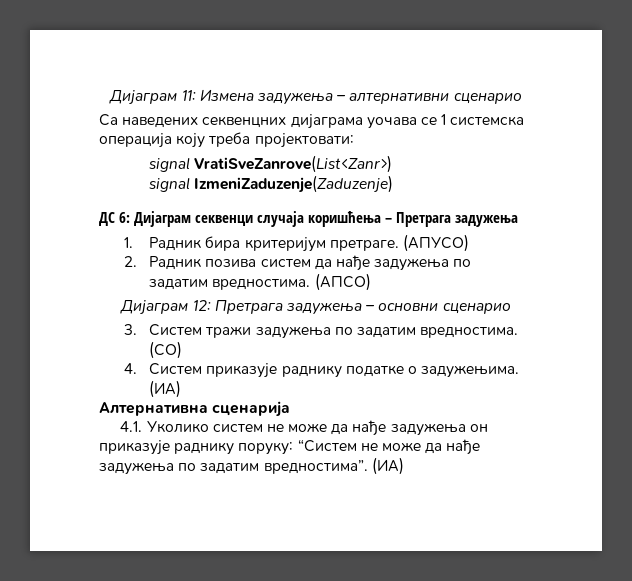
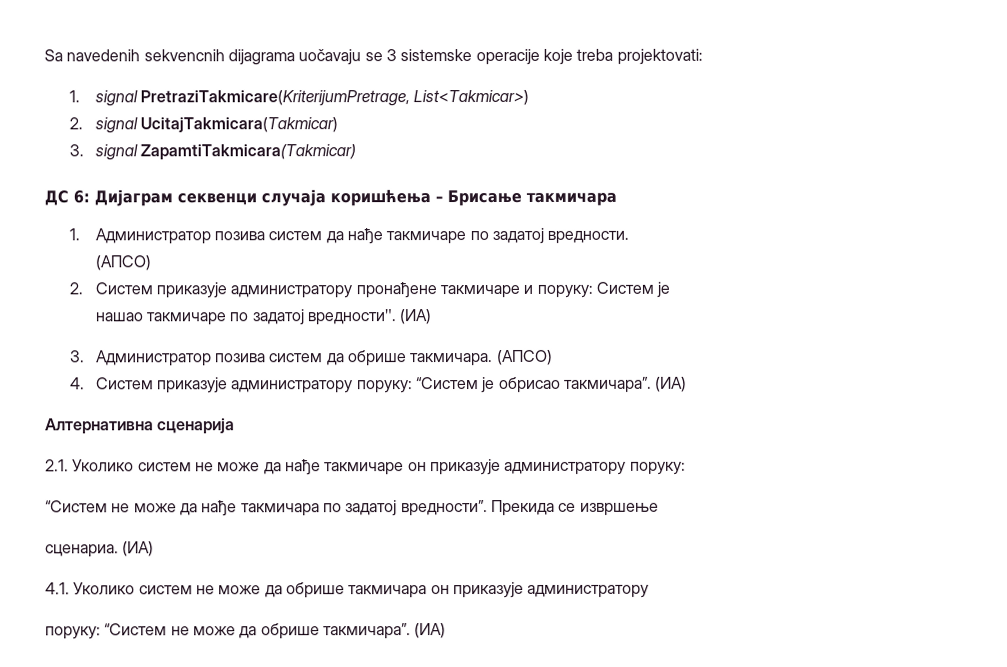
[109,89,522,105] [99,114,525,129] [99,132,354,148] [149,155,393,173] [149,175,394,193] Дијаграм 11: Измена задужења – алтернативни сценарио // Са наведених секвенцних дијаграма уочава се 1 системска операција коју треба пројектовати: // signal VratiSveZanrove(List<Zanr>) // signal IzmeniZaduzenje(Zaduzenje) -> [44,48,703,66] [69,89,530,107] [69,117,339,134] [69,144,357,161] Sa navedenih sekvencnih dijagrama uočavaju se 3 sistemske operacije koje treba projektovati: // 1. signal PretraziTakmicare(KriterijumPretrage, List<Takmicar>) // 2. signal UcitajTakmicara(Takmicar) // 3. signal ZapamtiTakmicara(Takmicar)
[396,212,519,227] [124,234,469,252] [124,255,472,271] [149,273,371,291] [120,300,511,315] [124,324,519,339] [149,341,183,359] [124,363,520,378] [149,380,182,398] [99,401,291,417] Претрага задужења // 1. Радник бира критеријум претраге. (АПУСО) // 2. Радник позива систем да нађе задужења по задатим вредностима. (АПСО) // Дијаграм 12: Претрага задужења – основни сценарио // 3. Систем тражи задужења по задатим вредностима. (СО) // 4. Систем приказује раднику податке о задужењима. (ИА) // Алтернативна сценарија -> [447,189,617,207] [69,227,630,245] [94,255,151,271] [69,281,671,299] [94,309,432,326] [70,349,553,367] [70,376,688,394] [45,418,236,435] [45,459,686,476] [45,499,659,517] [45,541,155,558] Брисање такмичара // 1. Администратор позива систем да нађе такмичаре по задатој вредности. // (АПСО) // 2. Систем приказује администратору пронађене такмичаре и поруку: Систем је // нашао такмичаре по задатој вредностиʺ. (ИА) // 3. Администратор позива систем да обрише такмичара. (АПСО) // 4. Систем приказује администратору поруку: “Систем је обрисао такмичара”. (ИА) // Алтернативна сценарија // 2.1. Уколико систем не може да нађе такмичаре он приказује администратору поруку: // “Систем не може да нађе такмичара по задатој вредности”. Прекида се извршење // сценариа. (ИА)
[352,420,488,436] [99,440,235,455] нађе задужења он приказује раднику -> [285,581,650,599] обрише такмичара он приказује администратору //
[446,439,481,455] [99,460,368,475] нађе задужења по задатим вредностима”. -> [260,623,411,640] обрише такмичара”.

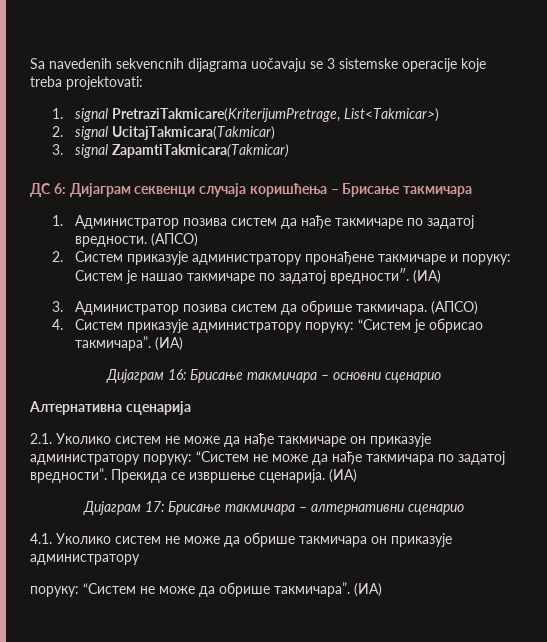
(630, 237) // -> (147, 241) none
(671, 289) // -> (137, 277) none
(688, 384) none -> [105,369,441,383] // Дијаграм 16: Брисање такмичара – основни сценарио
(686, 468) // -> (192, 459) none
[45,541,155,558] // сценариа. (ИА) -> [259,469,357,483] [82,501,464,515] сценарија. (ИА) // Дијаграм 17: Брисање такмичара – алтернативни сценарио

